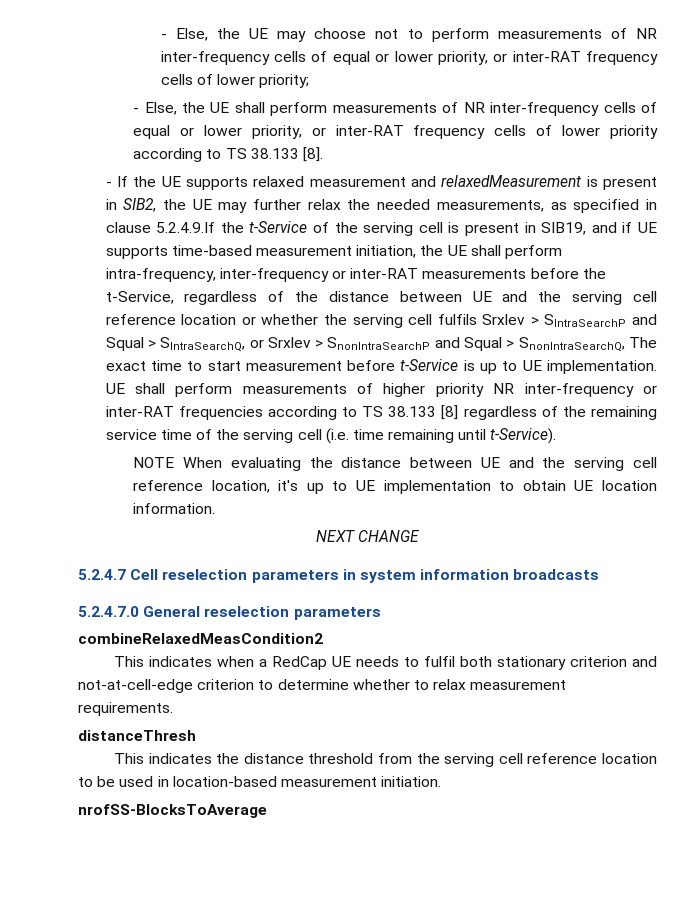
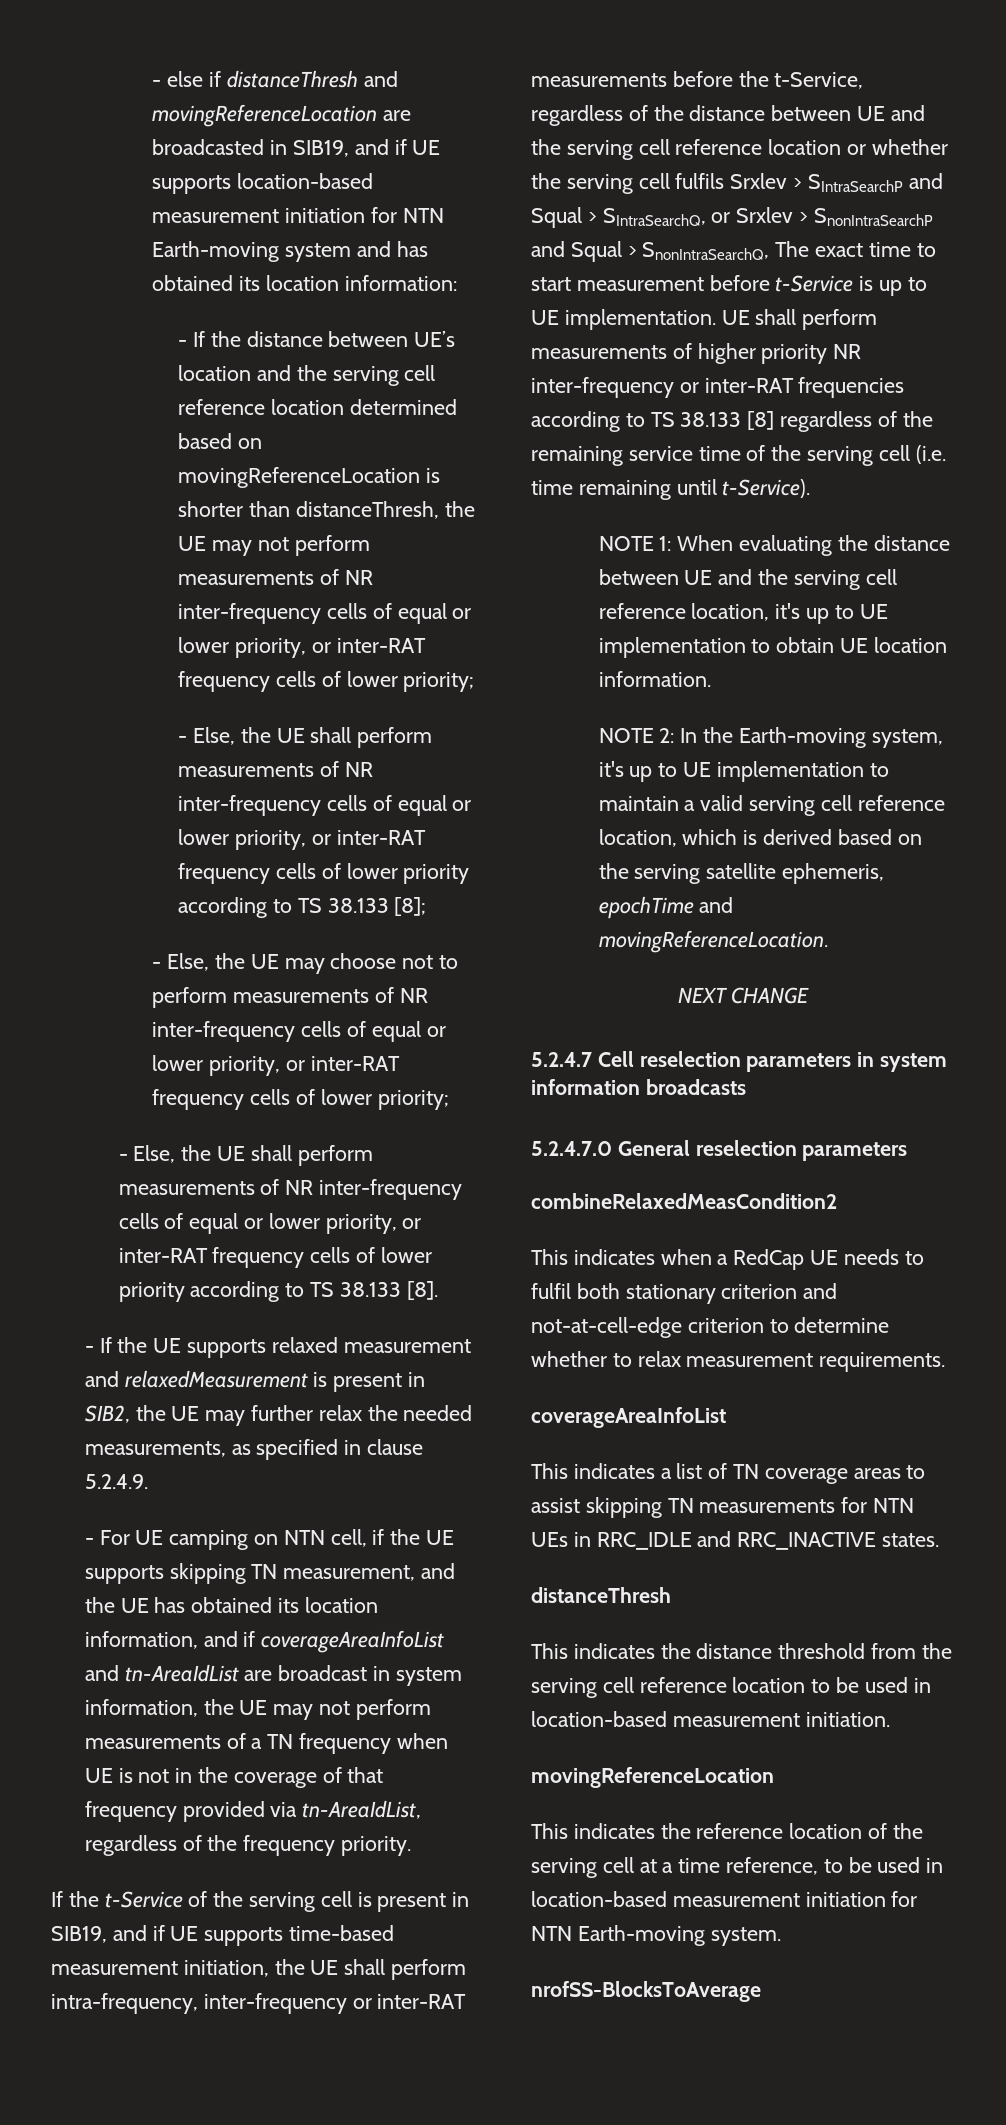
[160,34,167,39] - -> [152,70,398,88] [152,104,412,127] [152,139,441,157] [152,173,374,194] [152,207,444,223] [152,241,428,262] [152,275,457,291] [178,331,456,347] [178,365,436,386] [178,399,457,415] [178,433,263,449] [178,467,441,488] [178,501,475,519] [178,535,370,556] [178,569,373,585] [178,603,472,624] [178,637,426,658] [178,671,475,692] [178,727,433,748] [178,761,373,777] [178,795,472,816] [178,829,426,850] [178,863,470,884] [178,897,427,918] [152,962,162,969] - else if distanceThresh and movingReferenceLocation are broadcasted in SIB19, and if UE supports location-based measurement initiation for NTN Earth-moving system and has obtained its location information: // - If the distance between UE’s location and the serving cell reference location determined based on movingReferenceLocation is shorter than distanceThresh, the UE may not perform measurements of NR inter-frequency cells of equal or lower priority, or inter-RAT frequency cells of lower priority; // - Else, the UE shall perform measurements of NR inter-frequency cells of equal or lower priority, or inter-RAT frequency cells of lower priority according to TS 38.133 [8]; // -
[156,222,216,233] 5.2.4.9.If -> [84,1474,148,1489] [84,1529,455,1550] [84,1563,456,1584] [84,1597,378,1613] [84,1630,445,1653] [84,1664,462,1686] [84,1699,431,1720] [84,1733,448,1754] [84,1767,384,1788] [84,1800,422,1822] [84,1835,412,1856] [51,1891,63,1907] 5.2.4.9. // - For UE camping on NTN cell, if the UE supports skipping TN measurement, and the UE has obtained its location information, and if coverageAreaInfoList and tn-AreaIdList are broadcast in system information, the UE may not perform measurements of a TN frequency when UE is not in the coverage of that frequency provided via tn-AreaIdList, regardless of the frequency priority. // If
(175, 462) none -> [659,536,672,551] 1:
(216, 508) none -> [598,727,943,748] [598,761,889,782] [598,795,945,816] [598,829,922,847] [598,863,885,884] [598,896,734,919] [598,930,828,953] // NOTE 2: In the Earth-moving system, it's up to UE implementation to maintain a valid serving cell reference location, which is derived based on the serving satellite ephemeris, epochTime and movingReferenceLocation.
(173, 709) none -> [531,1407,726,1428] [531,1463,926,1484] [531,1497,915,1518] [531,1531,940,1550] // coverageAreaInfoList // This indicates a list of TN coverage areas to assist skipping TN measurements for NTN UEs in RRC_IDLE and RRC_INACTIVE states.
(442, 781) none -> [531,1767,774,1788] [531,1823,923,1839] [531,1857,944,1878] [531,1891,918,1907] [531,1925,781,1946] // movingReferenceLocation // This indicates the reference location of the serving cell at a time reference, to be used in location-based measurement initiation for NTN Earth-moving system.

